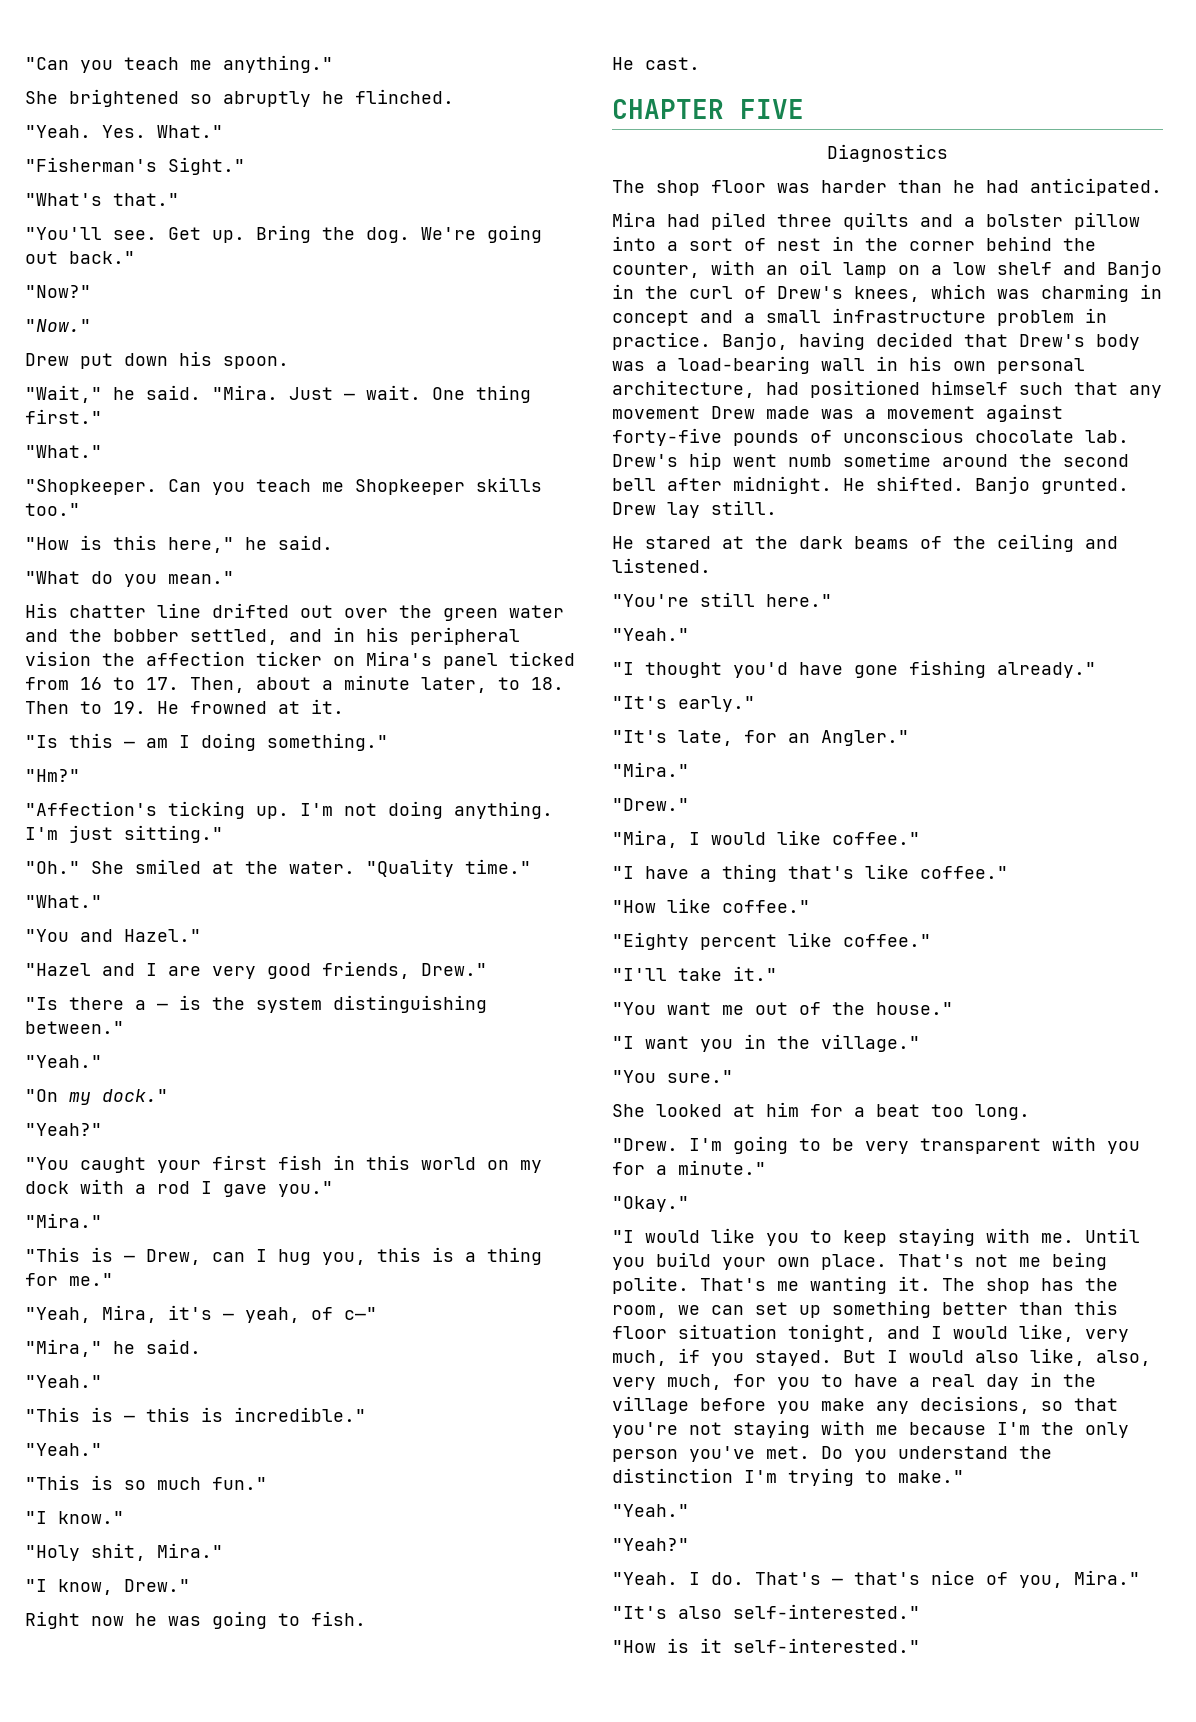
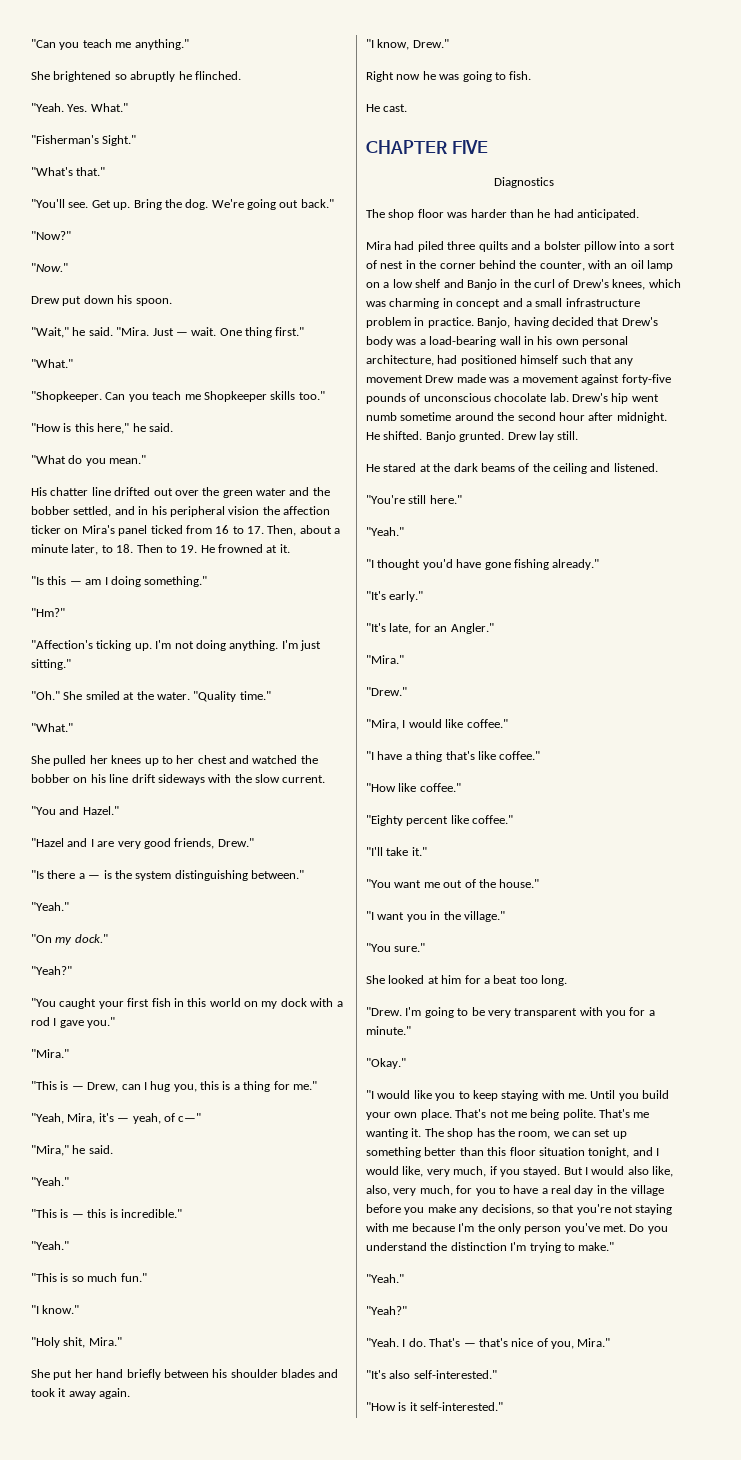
(102, 901) none -> [31,755,318,766] [31,774,326,785] // She pulled her knees up to her chest and watched the bobber on his line drift sideways with the slow current.
(223, 1550) none -> [31,1369,339,1380] [31,1388,131,1399] // She put her hand briefly between his shoulder blades and took it away again.
[612,478,656,491] bell -> [558,412,585,421] hour

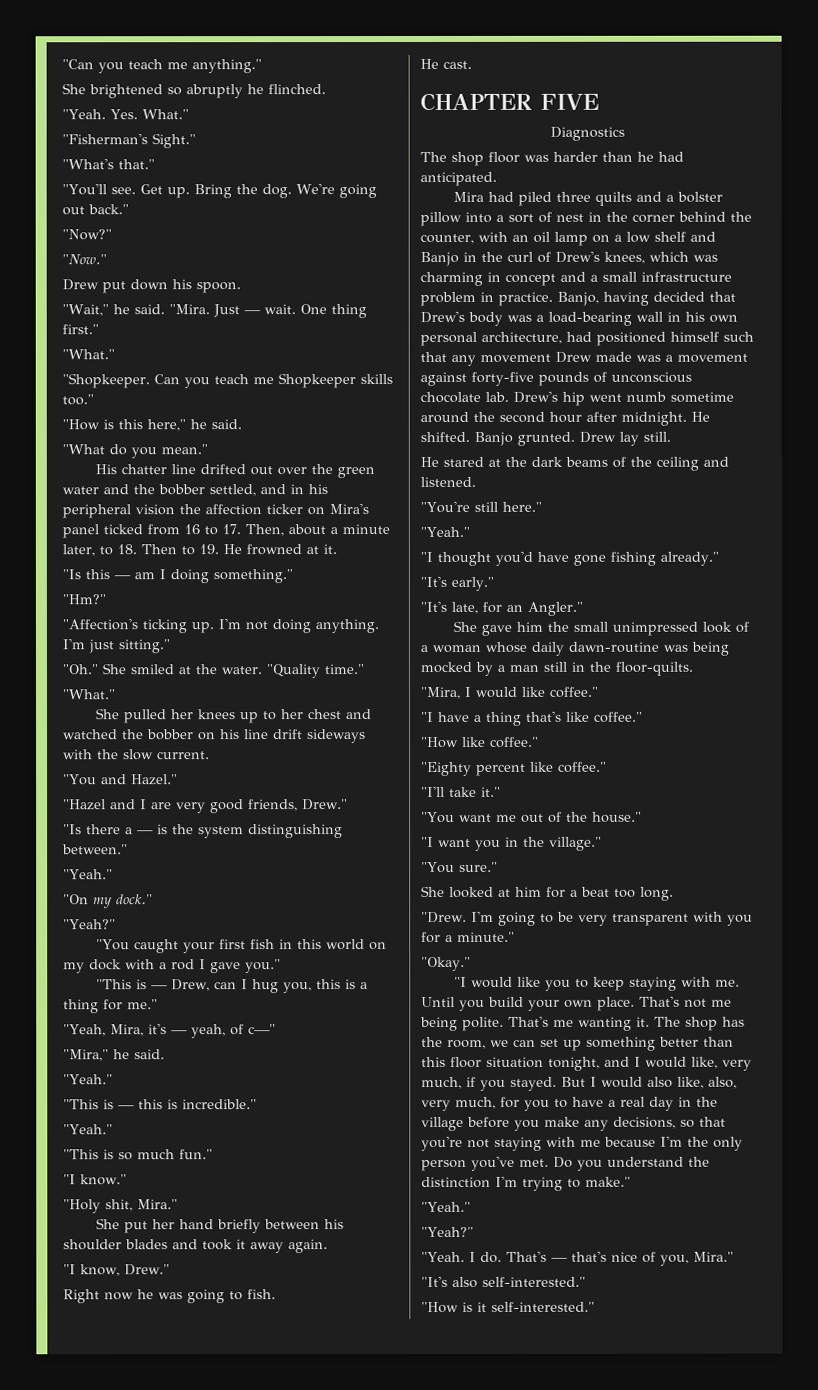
[31,1049,69,1058] // "Mira." -> (281, 966) none
[366,655,404,664] [366,687,407,696] "Mira." // "Drew." -> [453,620,750,636] [420,641,729,656] [420,661,693,676] She gave him the small unimpressed look of a woman whose daily dawn-routine was being mocked by a man still in the floor-quilts.

